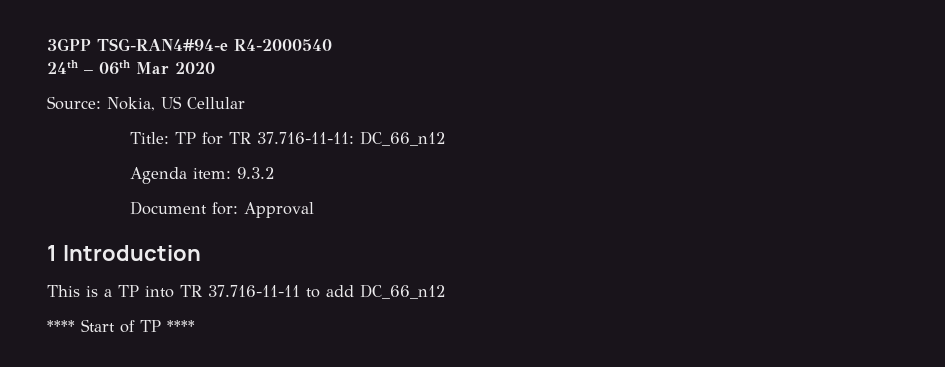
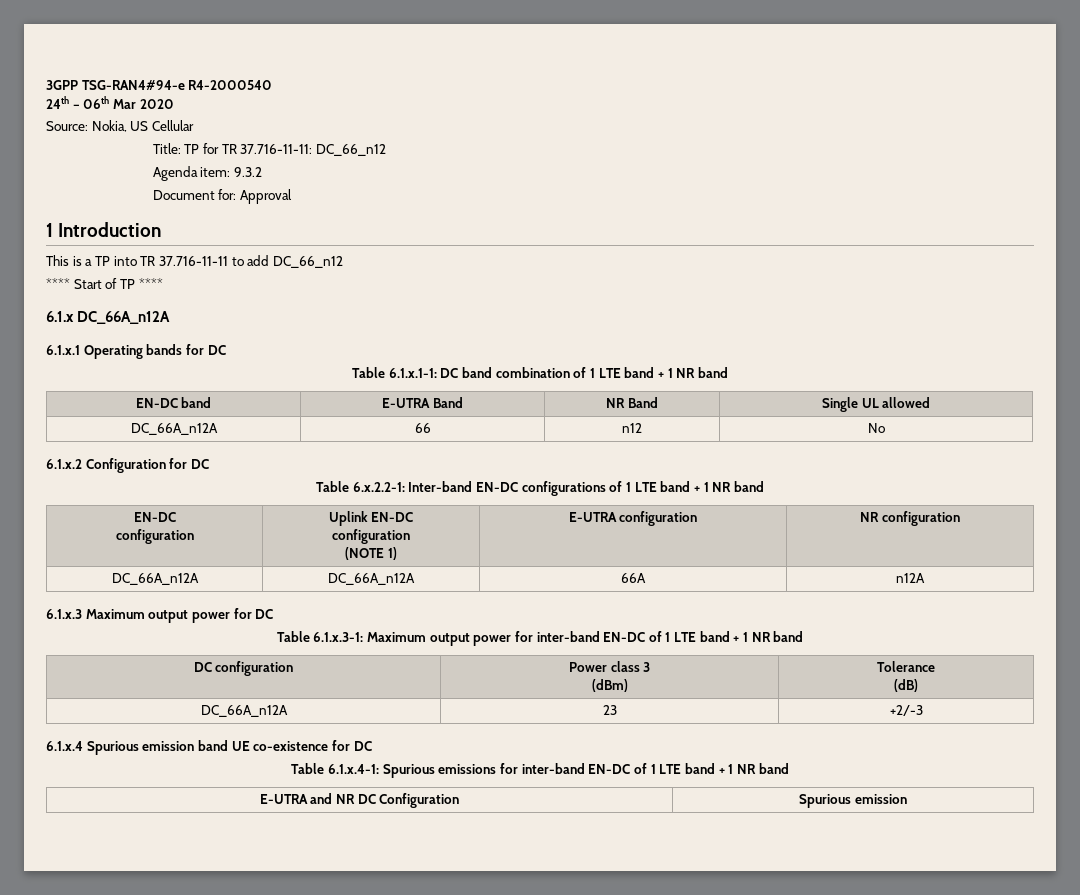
(195, 326) none -> [46,311,171,324] [46,344,226,359] [352,367,728,378] [135,397,212,408] [382,397,463,408] [606,397,658,408] [821,397,931,412] [130,423,218,435] [414,423,431,433] [622,423,642,433] [867,423,885,433] [46,458,209,473] [316,481,764,496] [133,512,176,522] [115,529,194,544] [328,511,414,526] [332,529,410,544] [345,547,397,560] [568,511,698,526] [860,511,960,526] [111,573,199,585] [328,573,415,585] [621,573,646,583] [896,573,925,583] [46,608,274,623] [276,631,804,646] [193,661,294,676] [568,661,651,672] [591,679,628,692] [877,661,936,672] [894,679,918,692] [200,705,288,717] [602,705,617,715] [889,705,923,716] [46,740,372,755] [291,763,789,778] [259,793,460,808] [799,794,907,808] // 6.1.x DC_66A_n12A // 6.1.x.1 Operating bands for DC // Table 6.1.x.1-1: DC band combination of 1 LTE band + 1 NR band // EN-DC band | E-UTRA Band | NR Band | Single UL allowed // DC_66A_n12A | 66 | n12 | No // 6.1.x.2 Configuration for DC // Table 6.x.2.2-1: Inter-band EN-DC configurations of 1 LTE band + 1 NR band // EN-DC // configuration | Uplink EN-DC // configuration // (NOTE 1) | E-UTRA configuration | NR configuration // DC_66A_n12A | DC_66A_n12A | 66A | n12A // 6.1.x.3 Maximum output power for DC // Table 6.1.x.3-1: Maximum output power for inter-band EN-DC of 1 LTE band + 1 NR band // DC configuration | Power class 3 // (dBm) | Tolerance // (dB) // DC_66A_n12A | 23 | +2/-3 // 6.1.x.4 Spurious emission band UE co-existence for DC // Table 6.1.x.4-1: Spurious emissions for inter-band EN-DC of 1 LTE band + 1 NR band // E-UTRA and NR DC Configuration | Spurious emission

